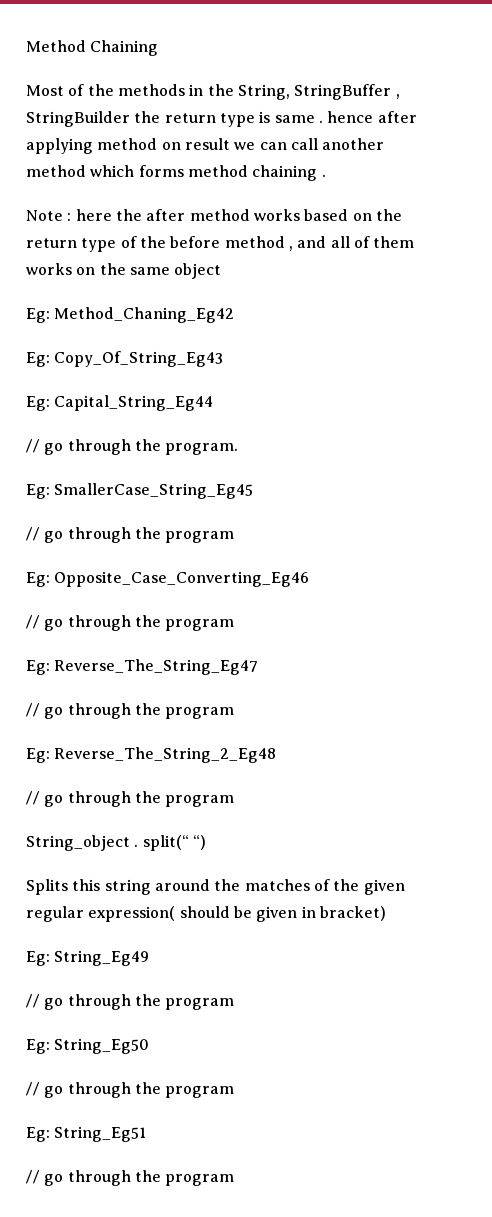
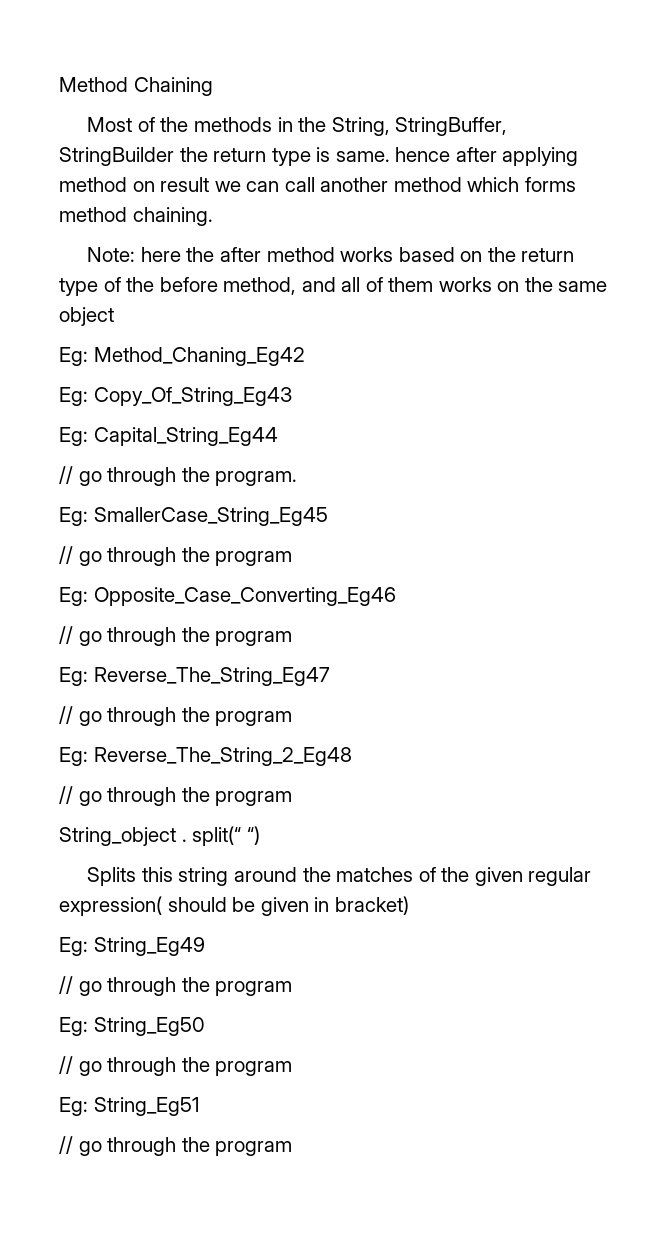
[294,84,400,100] StringBuffer , -> [395,117,508,136] StringBuffer,
[274,115,323,123] same . -> [335,151,390,162] same.
[252,165,326,181] [26,210,72,221] chaining . // Note : -> [132,207,213,226] [87,247,136,262] chaining. // Note:
[224,236,293,251] method , -> [223,277,297,295] method,

